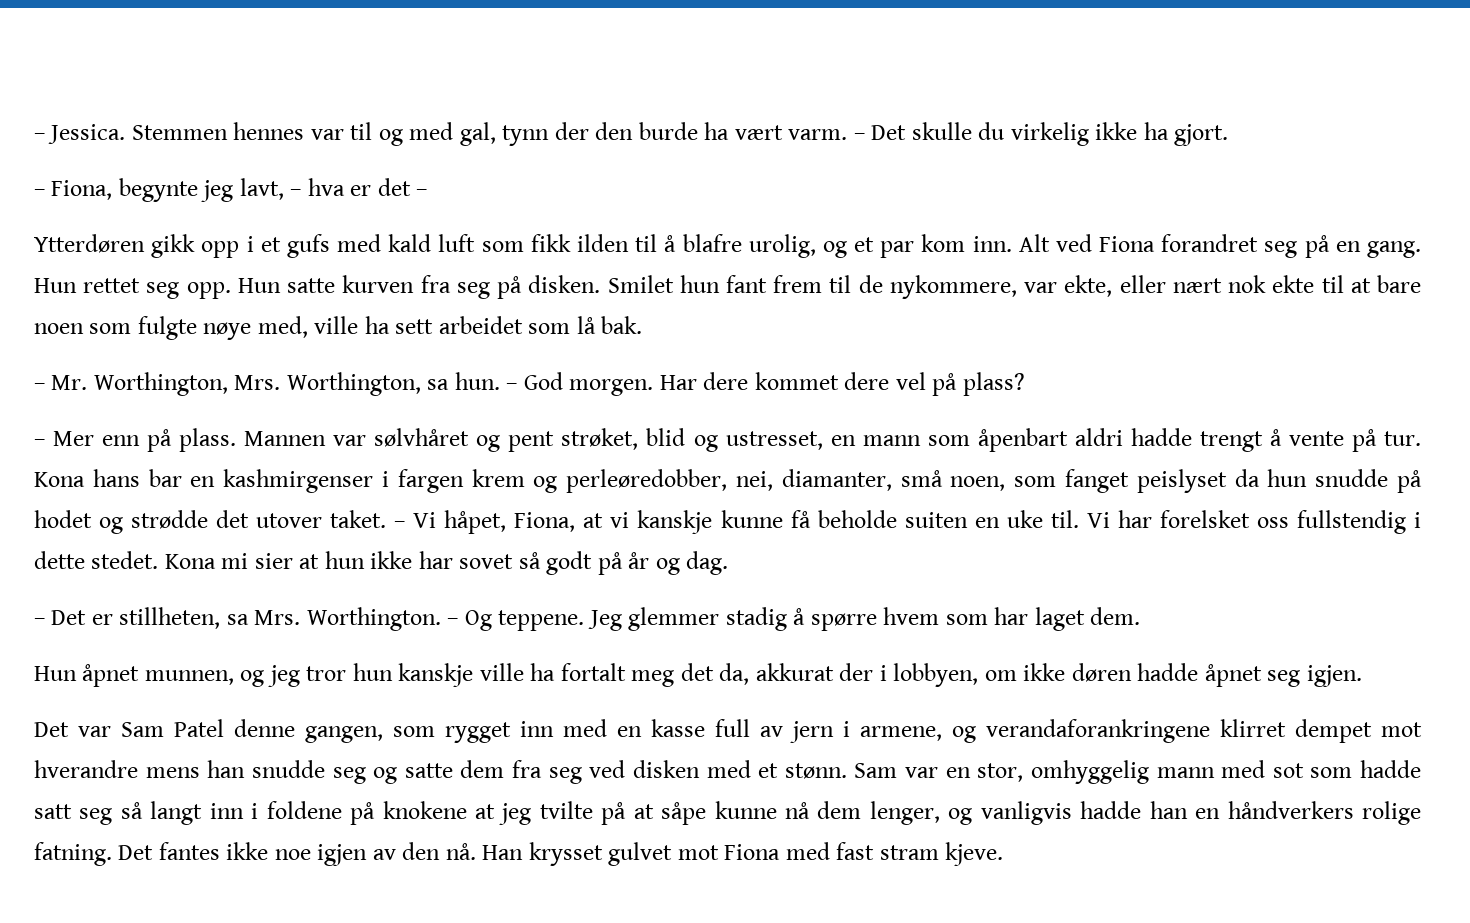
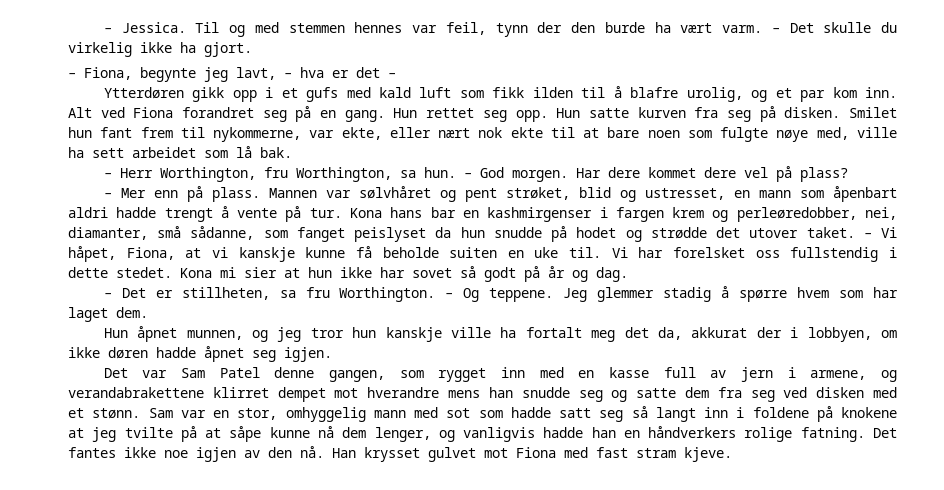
[131,122,496,146] Stemmen hennes var til og med gal, -> [195,22,486,37] Til og med stemmen hennes var feil,
[858,275,1017,299] de nykommere, -> [213,127,302,142] nykommerne,
[51,372,281,396] Mr. Worthington, Mrs. -> [119,167,288,182] Herr Worthington, fru
[950,476,1006,491] noen, -> [190,226,255,240] sådanne,
[254,610,301,625] Mrs. -> [305,287,330,298] fru
[986,719,1210,743] verandaforankringene -> [68,387,204,398] verandabrakettene

